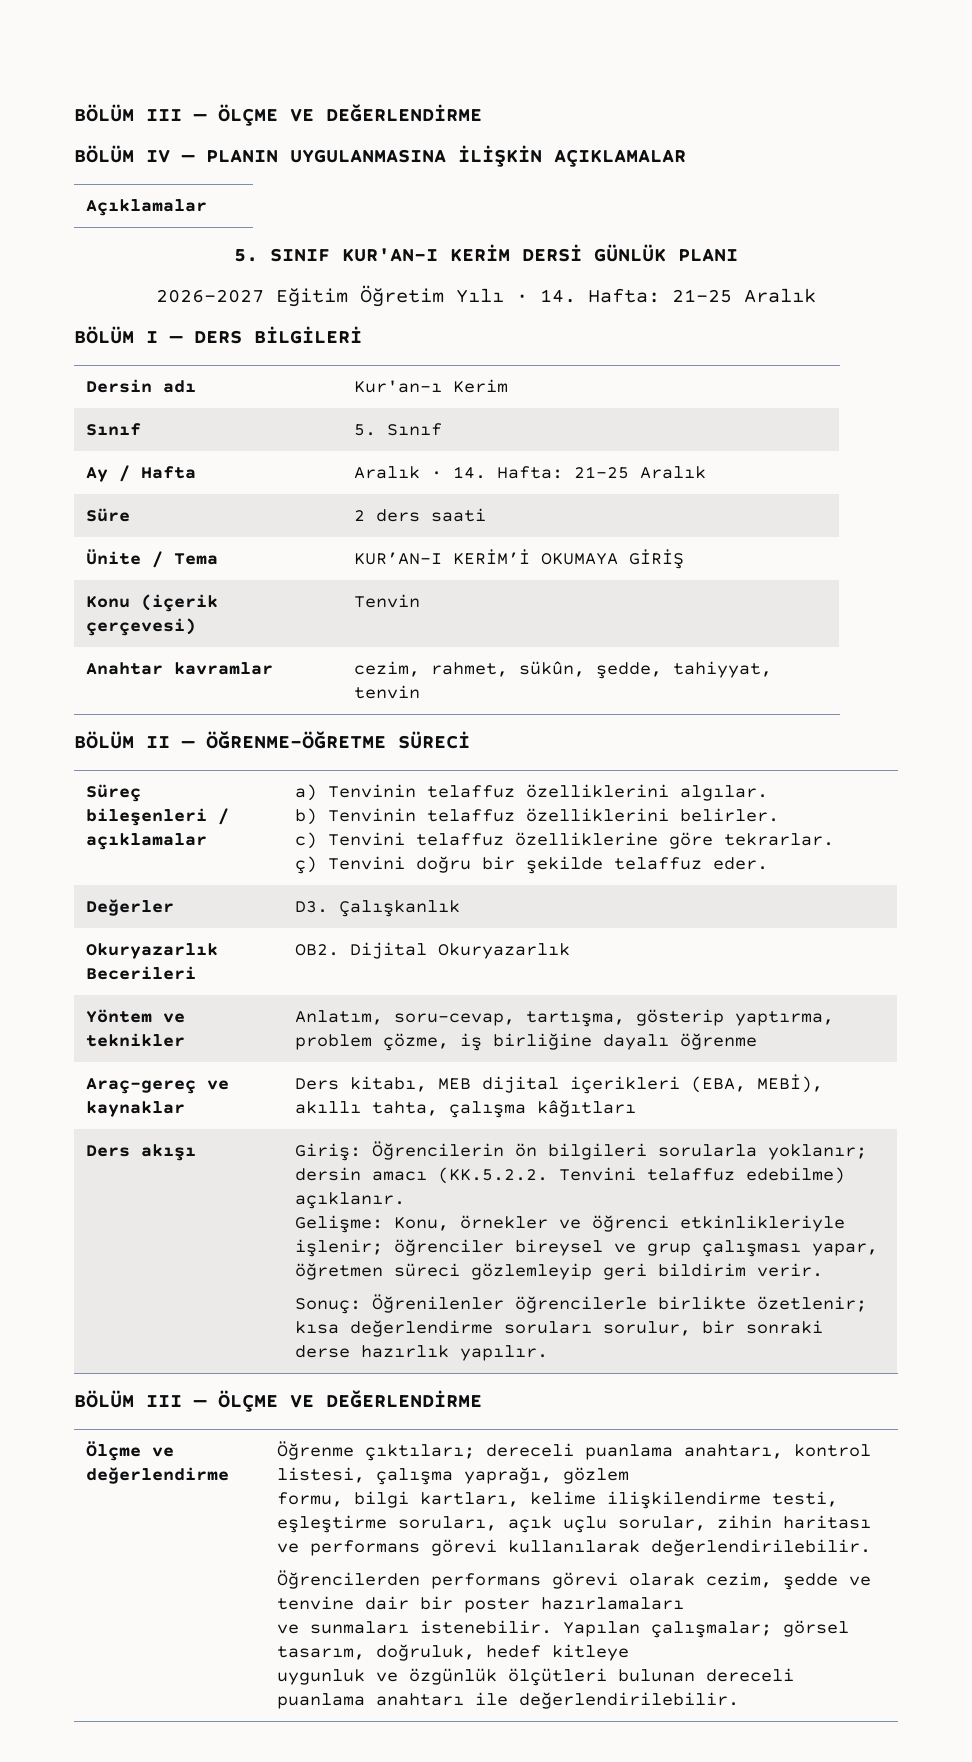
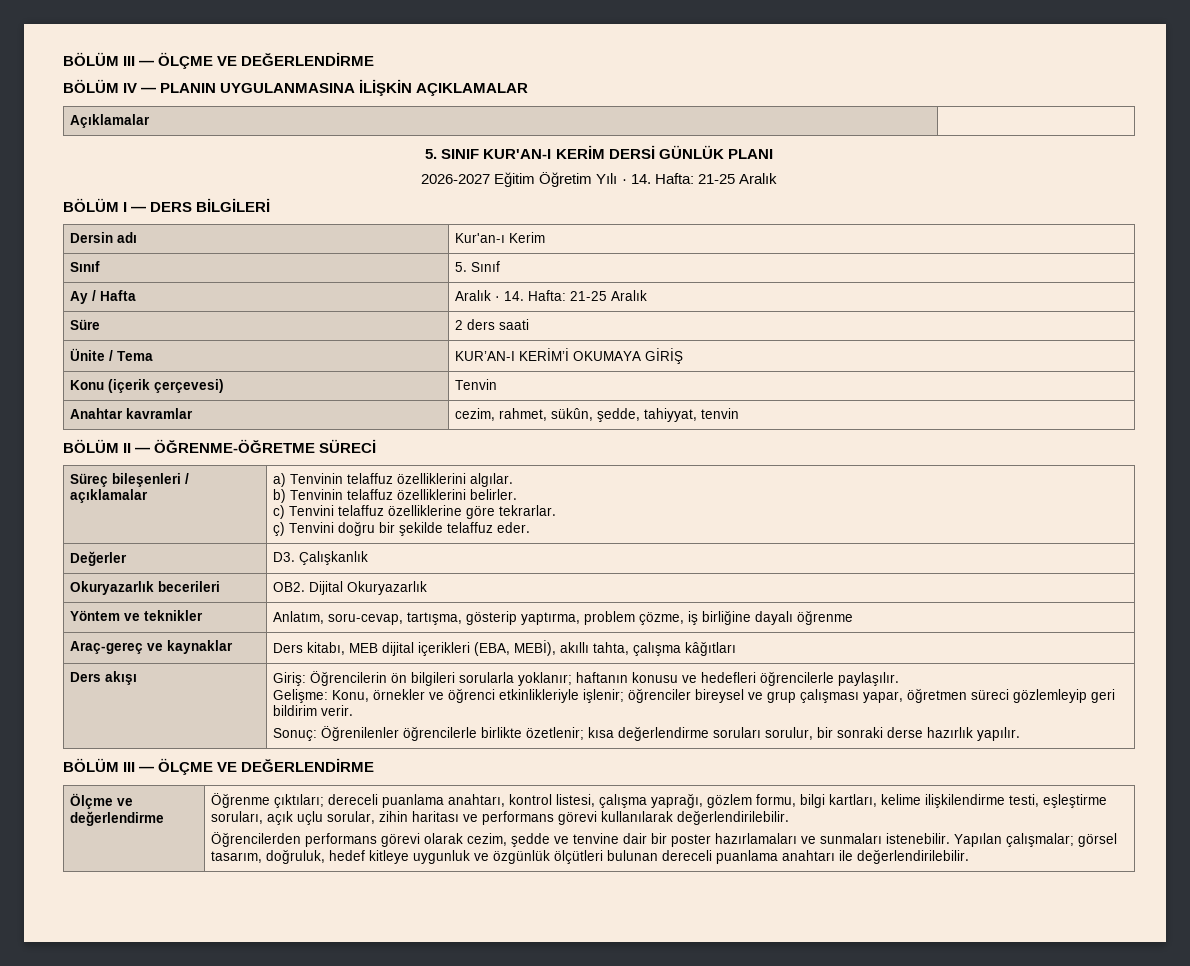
[85,966,196,980] Becerileri -> [157,581,220,592] becerileri
[294,1167,845,1184] [294,1192,405,1209] dersin amacı (KK.5.2.2. Tenvini telaffuz edebilme) açıklanır. -> [575,671,899,686] haftanın konusu ve hedefleri öğrencilerle paylaşılır.
(629, 1475) // -> (752, 801) none
(684, 1603) // -> (797, 838) none
(629, 1652) // -> (409, 857) none

